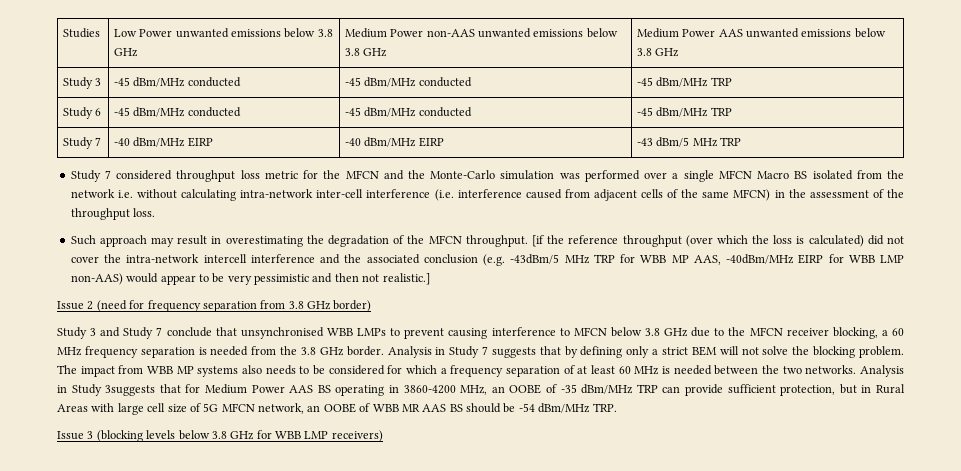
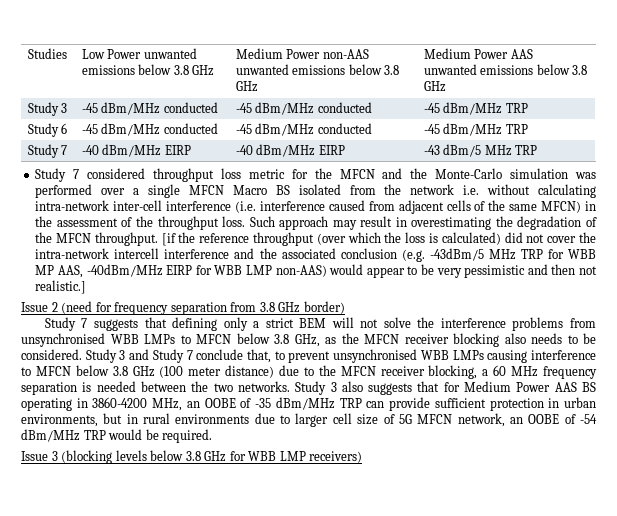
(156, 212) // -> (246, 221) none
(87, 333) none -> [81,317,596,331] [21,333,596,347] [21,349,117,363] 7 suggests that defining only a strict BEM will not solve the interference problems from unsynchronised WBB LMPs to MFCN below 3.8 GHz, as the MFCN receiver blocking also needs to be considered. Study
[215,327,445,339] that unsynchronised WBB LMPs to prevent -> [247,349,484,363] that, to prevent unsynchronised WBB LMPs
(689, 332) none -> [159,365,275,378] (100 meter distance)
[251,346,904,358] [57,365,904,377] [57,384,156,396] from the 3.8 GHz border. Analysis in Study 7 suggests that by defining only a strict BEM will not solve the blocking problem. The impact from WBB MP systems also needs to be considered for which a frequency separation of at least 60 MHz is needed between the two networks. Analysis in Study 3suggests -> [140,381,413,395] between the two networks. Study 3 also suggests
[780,384,906,396] [57,403,144,415] protection, but in Rural Areas with large -> [489,397,597,411] [21,413,329,427] protection in urban environments, but in rural environments due to larger
[372,403,617,413] WBB MR AAS BS should be -54 dBm/MHz TRP. -> [580,414,598,424] [21,429,213,443] -54 dBm/MHz TRP would be required.

